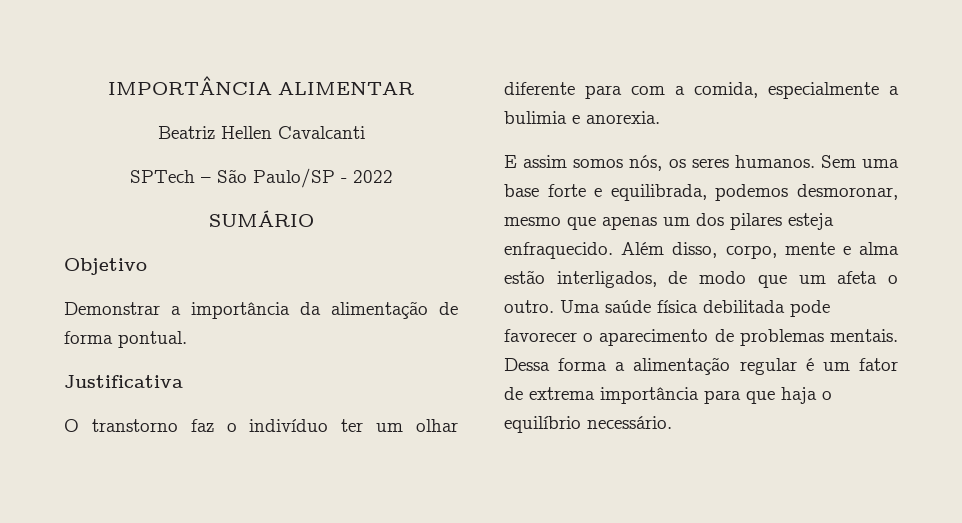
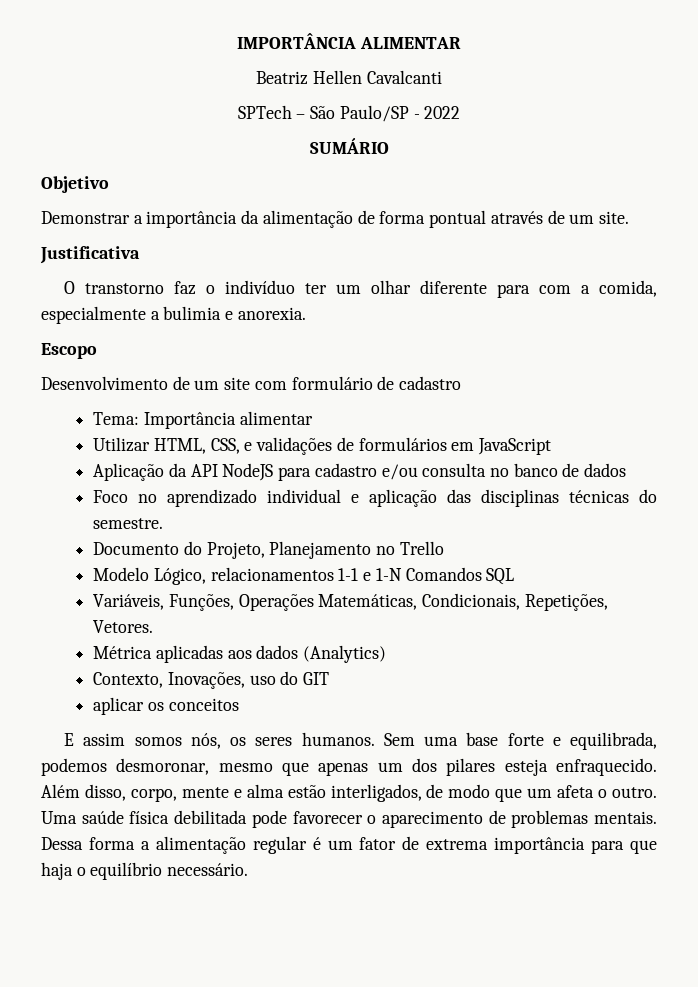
[118,331,187,348] pontual. -> [429,210,629,228] pontual através de um site.
(660, 117) none -> [41,343,97,359] [41,376,462,390] [93,411,313,429] [93,437,552,455] [93,463,627,481] [93,489,658,507] [93,518,164,529] [93,541,444,559] [93,567,515,585] [93,593,608,611] [93,620,154,633] [93,645,387,663] [93,671,330,689] [93,697,239,715] // Escopo // Desenvolvimento de um site com formulário de cadastro // Tema: Importância alimentar // Utilizar HTML, CSS, e validações de formulários em JavaScript // Aplicação da API NodeJS para cadastro e/ou consulta no banco de dados // Foco no aprendizado individual e aplicação das disciplinas técnicas do semestre. // Documento do Projeto, Planejamento no Trello // Modelo Lógico, relacionamentos 1-1 e 1-N Comandos SQL // Variáveis, Funções, Operações Matemáticas, Condicionais, Repetições, Vetores. // Métrica aplicadas aos dados (Analytics) // Contexto, Inovações, uso do GIT // aplicar os conceitos

